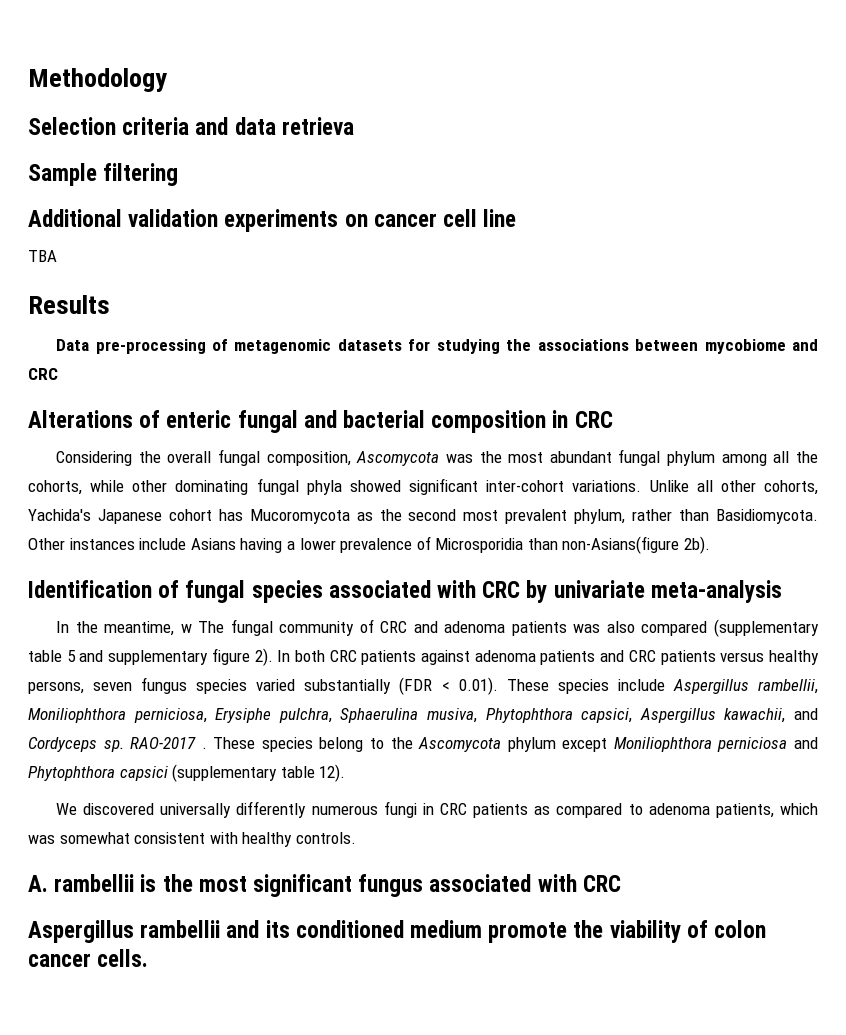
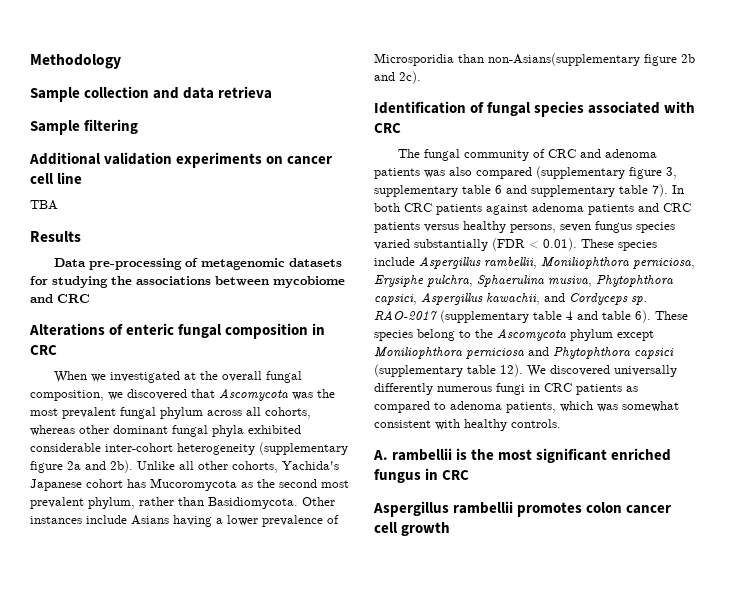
[28,117,190,135] Selection criteria -> [30,86,150,102] Sample collection
[303,410,426,428] and bacterial -> (223, 331) none
[56,451,133,466] Considering -> [54,371,197,383] When we investigated at
(351, 458) none -> [108,389,215,400] we discovered that
[549,451,612,463] abundant -> [62,407,116,419] prevalent
[721,451,818,466] [28,478,642,495] among all the cohorts, while other dominating fungal phyla showed significant inter-cohort variations. -> [207,407,311,419] [30,425,301,437] [30,442,348,455] [30,460,133,473] across all cohorts, whereas other dominant fungal phyla exhibited considerable inter-cohort heterogeneity (supplementary figure 2a and 2b).
[562,536,711,554] non-Asians(figure 2b). -> [488,53,695,66] [374,71,421,84] non-Asians(supplementary figure 2b and 2c).
[526,580,782,603] [56,621,192,636] by univariate meta-analysis // In the meantime, w -> (401, 128) //
[28,648,273,666] table 5 and supplementary figure 2). -> [629,167,677,179] [374,184,668,197] figure 3, supplementary table 6 and supplementary table 7).
[201,747,207,749] . -> [440,310,651,323] (supplementary table 4 and table 6).
(346, 773) // -> (523, 370) none
[358,874,577,897] fungus associated with -> [611,448,672,461] [374,468,439,483] enriched fungus in
[226,920,767,943] [28,949,149,967] and its conditioned medium promote the viability of colon cancer cells. -> [517,502,672,517] [374,522,451,536] promotes colon cancer cell growth

